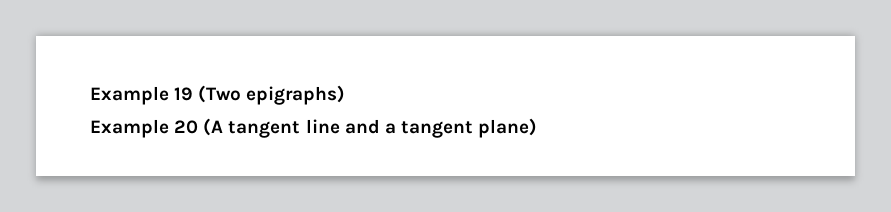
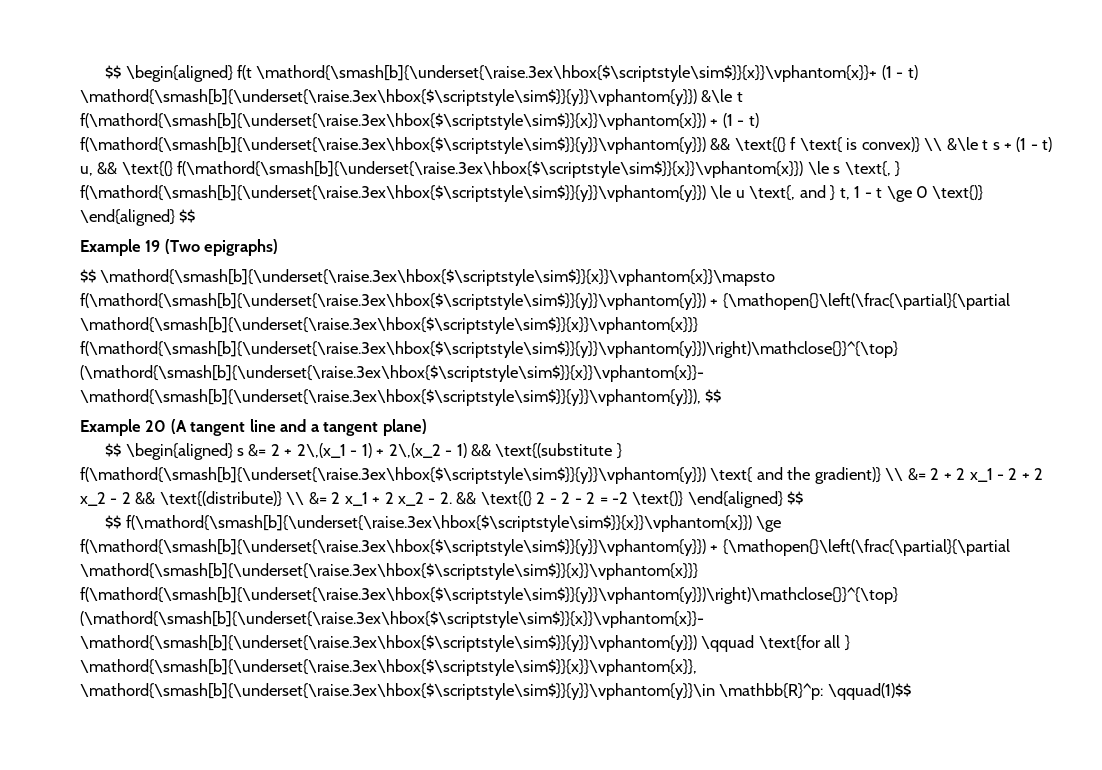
[90,85,346,105] Example 19 (Two epigraphs) -> [105,65,918,82] [80,89,743,106] [80,113,759,130] [80,137,1053,154] [80,161,901,178] [80,185,984,202] [80,209,196,226] [80,239,279,256] [80,269,776,286] [80,293,1010,310] [80,317,698,334] [80,341,898,358] [80,365,704,382] [80,389,722,406] $$ \begin{aligned} f(t \mathord{\smash[b]{\underset{\raise.3ex\hbox{$\scriptstyle\sim$}}{x}}\vphantom{x}}+ (1 - t) \mathord{\smash[b]{\underset{\raise.3ex\hbox{$\scriptstyle\sim$}}{y}}\vphantom{y}}) &\le t f(\mathord{\smash[b]{\underset{\raise.3ex\hbox{$\scriptstyle\sim$}}{x}}\vphantom{x}}) + (1 - t) f(\mathord{\smash[b]{\underset{\raise.3ex\hbox{$\scriptstyle\sim$}}{y}}\vphantom{y}}) && \text{(} f \text{ is convex)} \\ &\le t s + (1 - t) u, && \text{(} f(\mathord{\smash[b]{\underset{\raise.3ex\hbox{$\scriptstyle\sim$}}{x}}\vphantom{x}}) \le s \text{, } f(\mathord{\smash[b]{\underset{\raise.3ex\hbox{$\scriptstyle\sim$}}{y}}\vphantom{y}}) \le u \text{, and } t, 1 - t \ge 0 \text{)} \end{aligned} $$ // Example 19 (Two epigraphs) // $$ \mathord{\smash[b]{\underset{\raise.3ex\hbox{$\scriptstyle\sim$}}{x}}\vphantom{x}}\mapsto f(\mathord{\smash[b]{\underset{\raise.3ex\hbox{$\scriptstyle\sim$}}{y}}\vphantom{y}}) + {\mathopen{}\left(\frac{\partial}{\partial \mathord{\smash[b]{\underset{\raise.3ex\hbox{$\scriptstyle\sim$}}{x}}\vphantom{x}}} f(\mathord{\smash[b]{\underset{\raise.3ex\hbox{$\scriptstyle\sim$}}{y}}\vphantom{y}})\right)\mathclose{}}^{\top} (\mathord{\smash[b]{\underset{\raise.3ex\hbox{$\scriptstyle\sim$}}{x}}\vphantom{x}}- \mathord{\smash[b]{\underset{\raise.3ex\hbox{$\scriptstyle\sim$}}{y}}\vphantom{y}}), $$
(538, 128) none -> [105,443,622,460] [80,467,1044,484] [80,491,804,508] [105,515,782,532] [80,539,1010,556] [80,563,698,580] [80,587,898,604] [80,611,704,628] [80,635,850,652] [80,659,697,676] [80,683,911,700] // $$ \begin{aligned} s &= 2 + 2\,(x_1 - 1) + 2\,(x_2 - 1) && \text{(substitute } f(\mathord{\smash[b]{\underset{\raise.3ex\hbox{$\scriptstyle\sim$}}{y}}\vphantom{y}}) \text{ and the gradient)} \\ &= 2 + 2 x_1 - 2 + 2 x_2 - 2 && \text{(distribute)} \\ &= 2 x_1 + 2 x_2 - 2. && \text{(} 2 - 2 - 2 = -2 \text{)} \end{aligned} $$ // $$ f(\mathord{\smash[b]{\underset{\raise.3ex\hbox{$\scriptstyle\sim$}}{x}}\vphantom{x}}) \ge f(\mathord{\smash[b]{\underset{\raise.3ex\hbox{$\scriptstyle\sim$}}{y}}\vphantom{y}}) + {\mathopen{}\left(\frac{\partial}{\partial \mathord{\smash[b]{\underset{\raise.3ex\hbox{$\scriptstyle\sim$}}{x}}\vphantom{x}}} f(\mathord{\smash[b]{\underset{\raise.3ex\hbox{$\scriptstyle\sim$}}{y}}\vphantom{y}})\right)\mathclose{}}^{\top} (\mathord{\smash[b]{\underset{\raise.3ex\hbox{$\scriptstyle\sim$}}{x}}\vphantom{x}}- \mathord{\smash[b]{\underset{\raise.3ex\hbox{$\scriptstyle\sim$}}{y}}\vphantom{y}}) \qquad \text{for all } \mathord{\smash[b]{\underset{\raise.3ex\hbox{$\scriptstyle\sim$}}{x}}\vphantom{x}}, \mathord{\smash[b]{\underset{\raise.3ex\hbox{$\scriptstyle\sim$}}{y}}\vphantom{y}}\in \mathbb{R}^p: \qquad(1)$$

